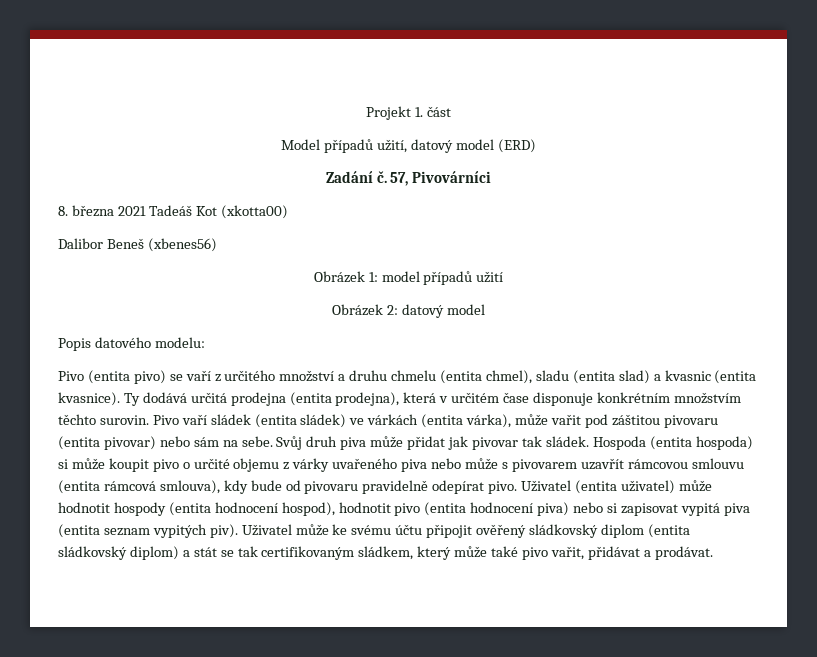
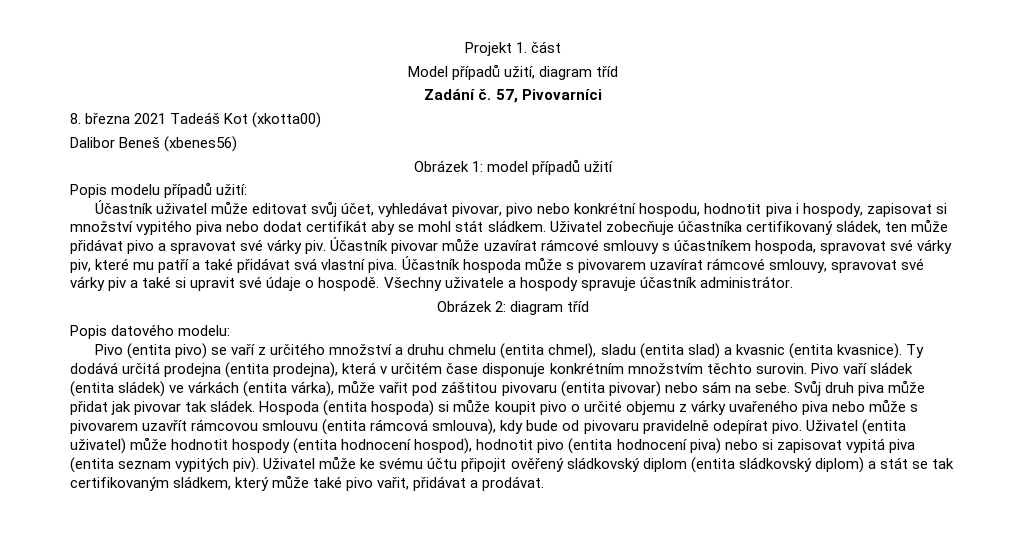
[410,139,536,153] datový model (ERD) -> [539,66,619,80] diagram tříd
[412,171,492,183] Pivovárníci -> [521,89,602,100] Pivovarníci
(504, 277) none -> [70,182,248,198] [94,200,947,217] [70,219,948,235] [70,237,952,254] [70,256,924,273] [70,276,793,291] // Popis modelu případů užití: // Účastník uživatel může editovat svůj účet, vyhledávat pivovar, pivo nebo konkrétní hospodu, hodnotit piva i hospody, zapisovat si množství vypitého piva nebo dodat certifikát aby se mohl stát sládkem. Uživatel zobecňuje účastníka certifikovaný sládek, ten může přidávat pivo a spravovat své várky piv. Účastník pivovar může uzavírat rámcové smlouvy s účastníkem hospoda, spravovat své várky piv, které mu patří a také přidávat svá vlastní piva. Účastník hospoda může s pivovarem uzavírat rámcové smlouvy, spravovat své várky piv a také si upravit své údaje o hospodě. Všechny uživatele a hospody spravuje účastník administrátor.
[401,304,485,318] datový model -> [510,301,590,315] diagram tříd

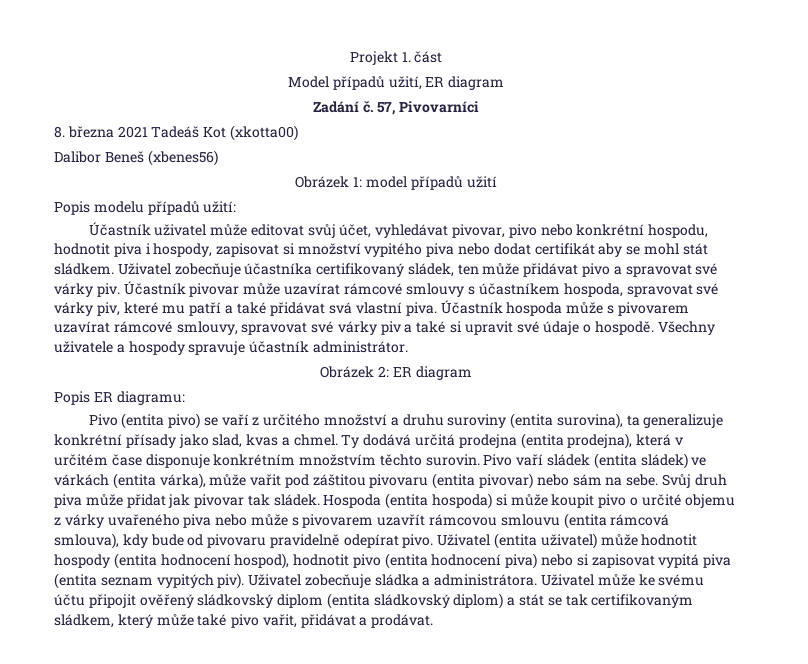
[539,66,619,80] diagram tříd -> [425,76,505,90] ER diagram
[510,301,590,315] [70,324,231,339] diagram tříd // Popis datového modelu: -> [392,366,472,380] [54,391,185,405] ER diagram // Popis ER diagramu:
[448,343,902,359] chmelu (entita chmel), sladu (entita slad) a kvasnic (entita kvasnice). -> [447,413,724,429] [54,434,338,448] suroviny (entita surovina), ta generalizuje konkrétní přísady jako slad, kvas a chmel.
(316, 463) none -> [304,574,595,588] zobecňuje sládka a administrátora. Uživatel

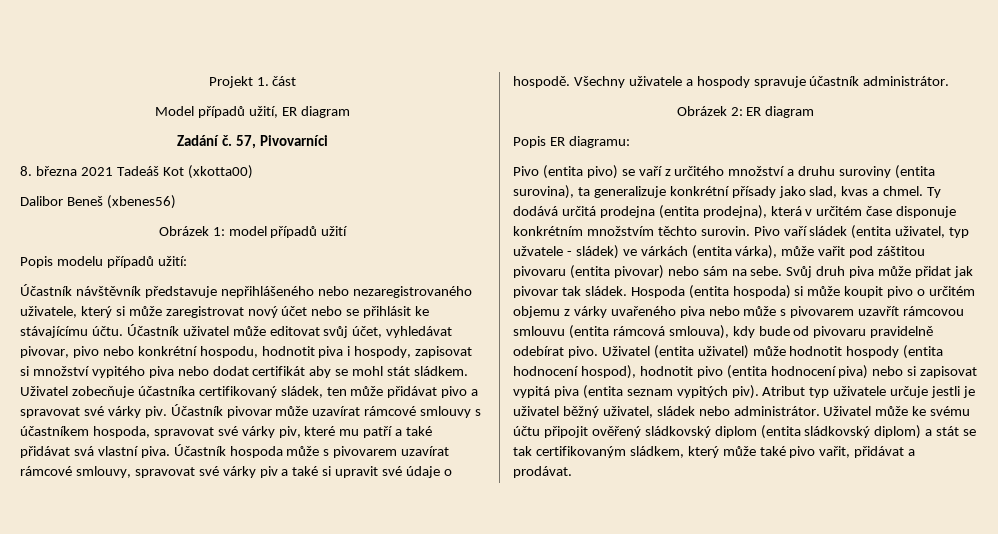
(151, 229) none -> [75,286,472,298] [20,306,430,318] [20,324,179,338] návštěvník představuje nepřihlášeného nebo nezaregistrovaného uživatele, který si může zaregistrovat nový účet nebo se přihlásit ke stávajícímu účtu. Účastník
(637, 461) none -> [895,226,970,238] [513,246,572,256] uživatel, typ užvatele -
[641,494,682,506] určité -> [929,286,976,296] určitém
[343,534,399,548] odepírat -> [513,346,564,356] odebírat
[248,574,538,588] Uživatel zobecňuje sládka a administrátora. -> [762,386,976,398] [513,406,820,418] Atribut typ uživatele určuje jestli je uživatel běžný uživatel, sládek nebo administrátor.

